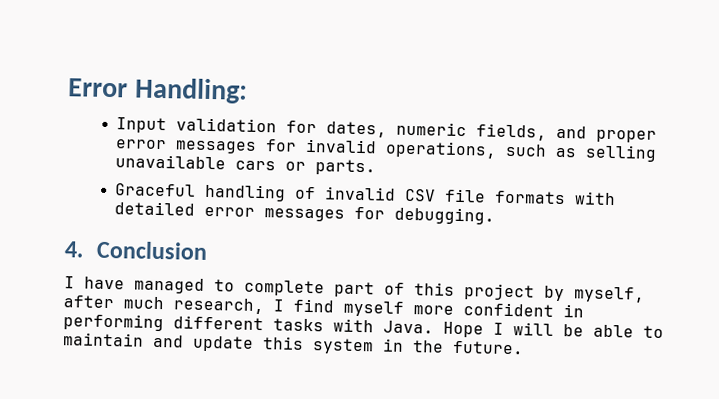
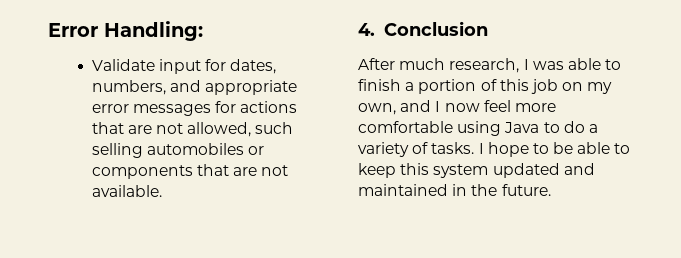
[116,117,658,143] [115,138,658,162] [115,154,377,176] [115,183,617,206] [114,201,496,225] [64,240,208,260] [64,276,645,303] [63,295,584,318] [63,313,664,339] [63,332,374,355] Input validation for dates, numeric fields, and proper error messages for invalid operations, such as selling unavailable cars or parts. // Graceful handling of invalid CSV file formats with detailed error messages for debugging. // 4. Conclusion // I have managed to complete part of this project by myself, after much research, I find myself more confident in performing different tasks with Java. Hope I will be able to maintain and update this system -> [91,59,277,74] [91,80,297,95] [91,101,298,116] [91,122,294,137] [91,143,264,158] [91,164,289,179] [91,185,162,197] [358,21,489,36] [358,58,622,73] [358,79,613,94] [358,100,556,115] [358,121,598,136] [358,142,631,157] [358,163,595,178] [358,184,448,196] Validate input for dates, numbers, and appropriate error messages for actions that are not allowed, such selling automobiles or components that are not available. // 4. Conclusion // After much research, I was able to finish a portion of this job on my own, and I now feel more comfortable using Java to do a variety of tasks. I hope to be able to keep this system updated and maintained

